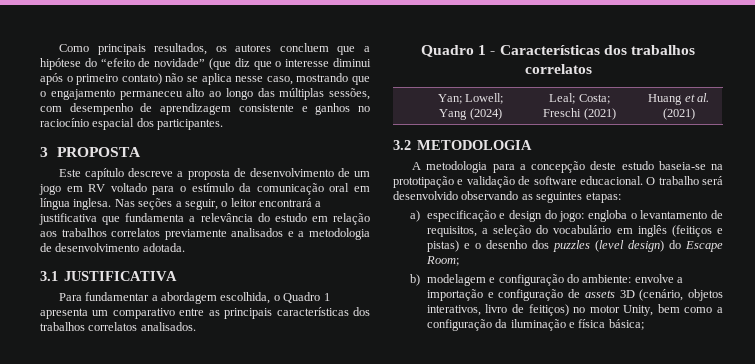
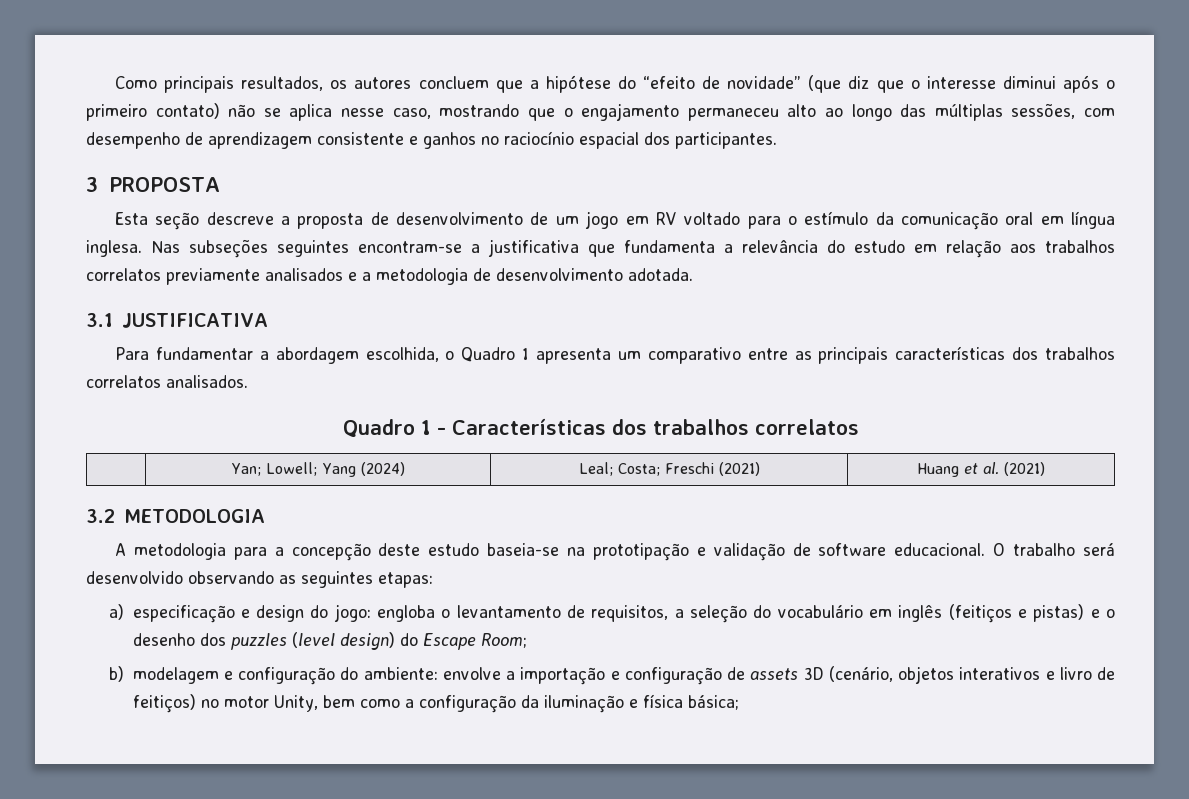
[58,168,125,180] Este capítulo -> [115,212,200,230] Esta seção
[138,198,312,210] seções a seguir, o leitor encontrará -> [189,239,462,258] subseções seguintes encontram-se
[426,305,481,316] interativos, -> [959,667,1055,680] interativos e

